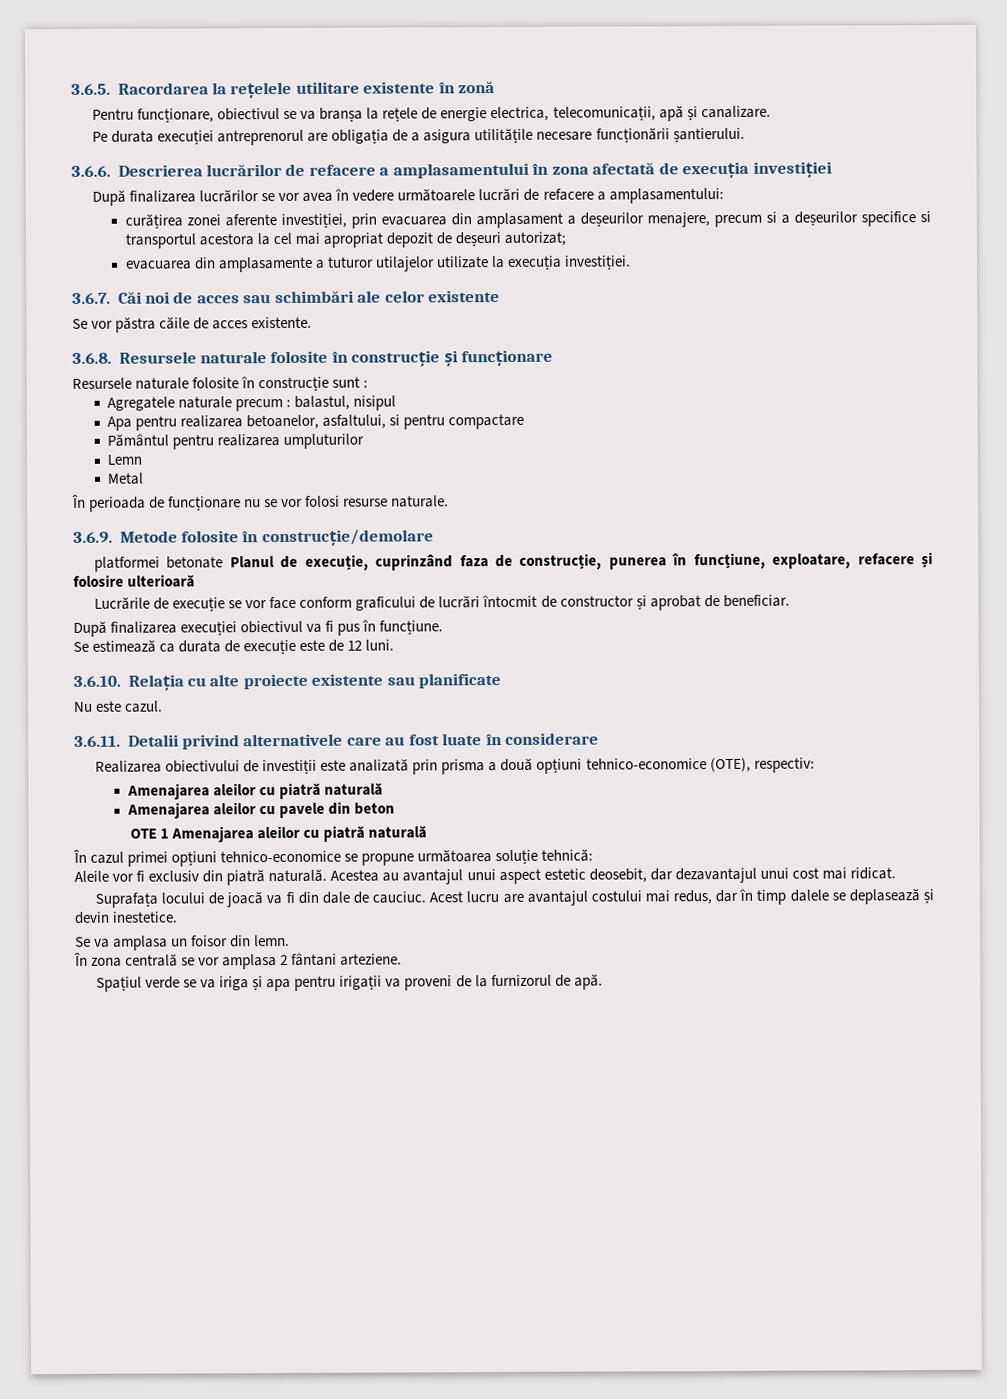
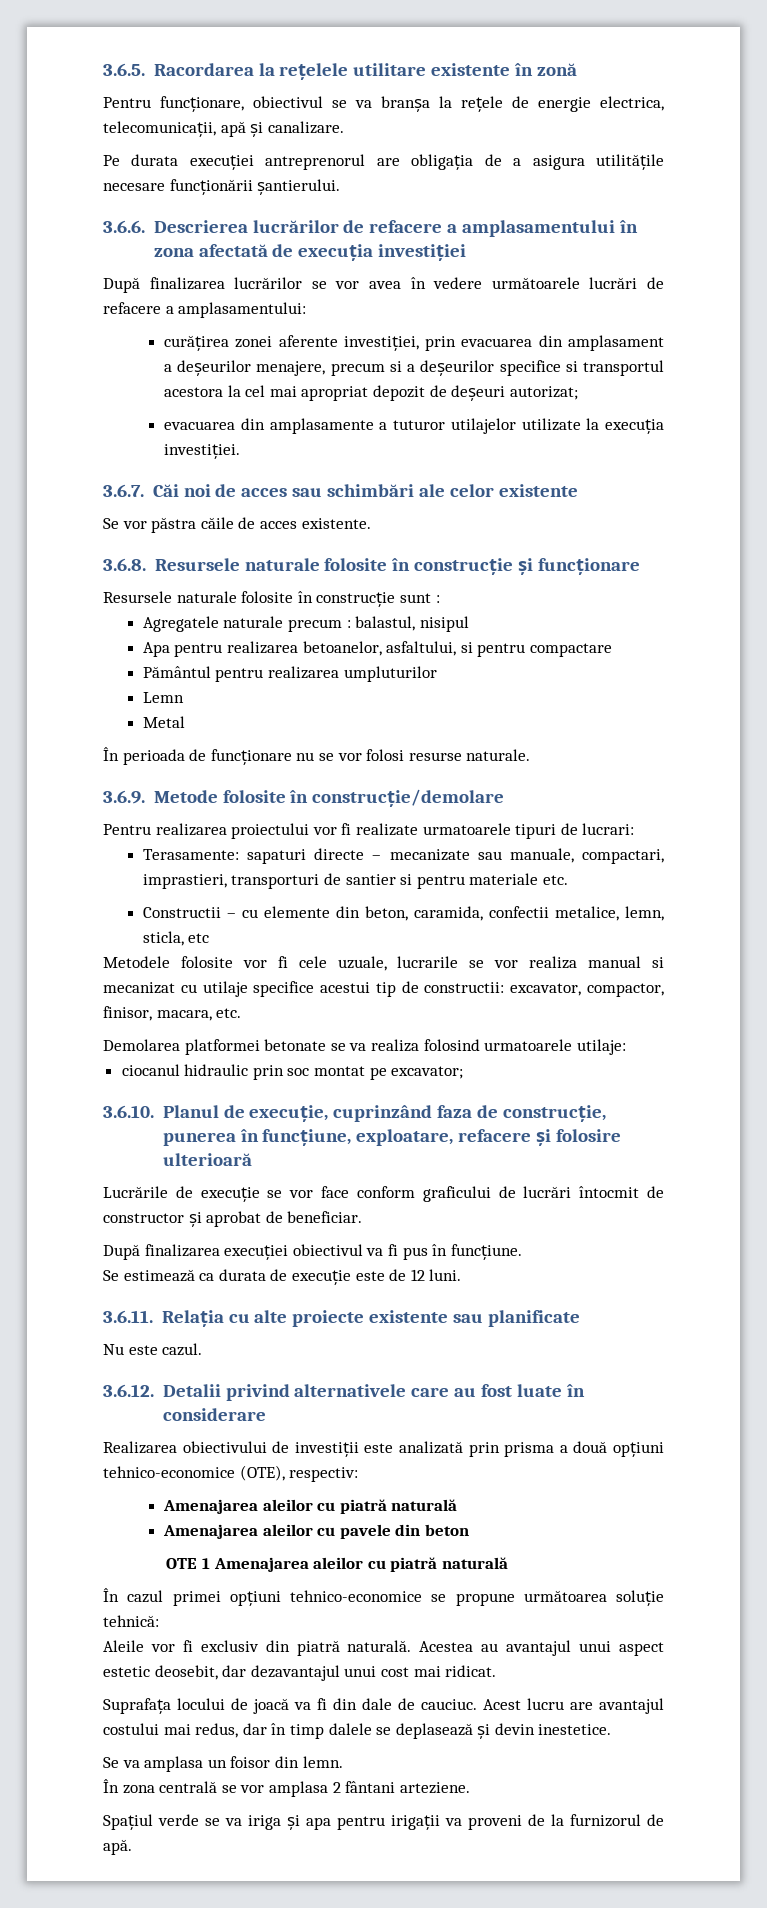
[93,556,224,572] platformei betonate -> [103,823,635,839] [142,848,664,864] [142,873,568,889] [142,906,664,921] [142,931,210,946] [103,956,665,971] [103,981,664,997] [103,1006,242,1021] [103,1039,626,1055] [121,1064,464,1080] [103,1105,154,1118] Pentru realizarea proiectului vor fi realizate urmatoarele tipuri de lucrari: // Terasamente: sapaturi directe – mecanizate sau manuale, compactari, imprastieri, transporturi de santier si pentru materiale etc. // Constructii – cu elemente din beton, caramida, confectii metalice, lemn, sticla, etc // Metodele folosite vor fi cele uzuale, lucrarile se vor realiza manual si mecanizat cu utilaje specifice acestui tip de constructii: excavator, compactor, finisor, macara, etc. // Demolarea platformei betonate se va realiza folosind urmatoarele utilaje: // ciocanul hidraulic prin soc montat pe excavator; // 3.6.10.
[73,675,121,687] 3.6.10. -> [103,1310,153,1323] 3.6.11.
[74,735,121,747] 3.6.11. -> [103,1384,154,1397] 3.6.12.

